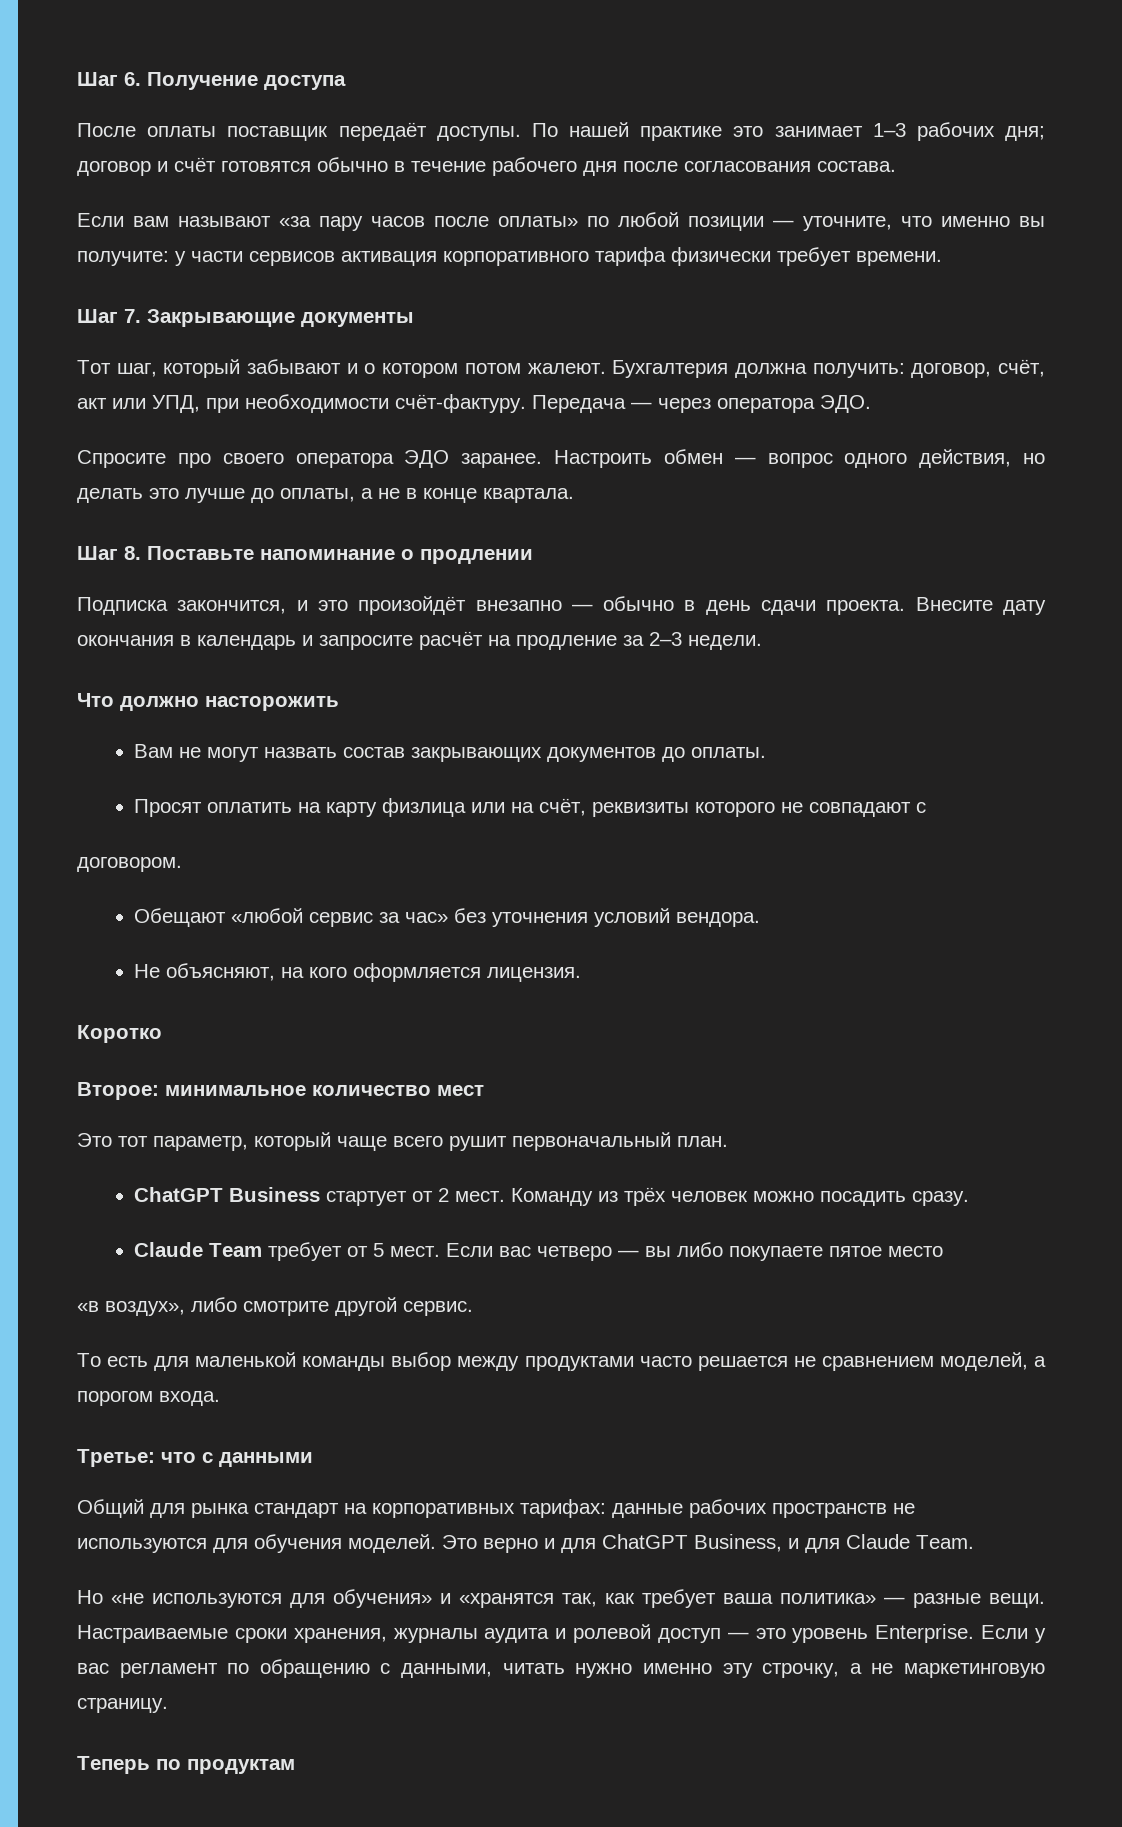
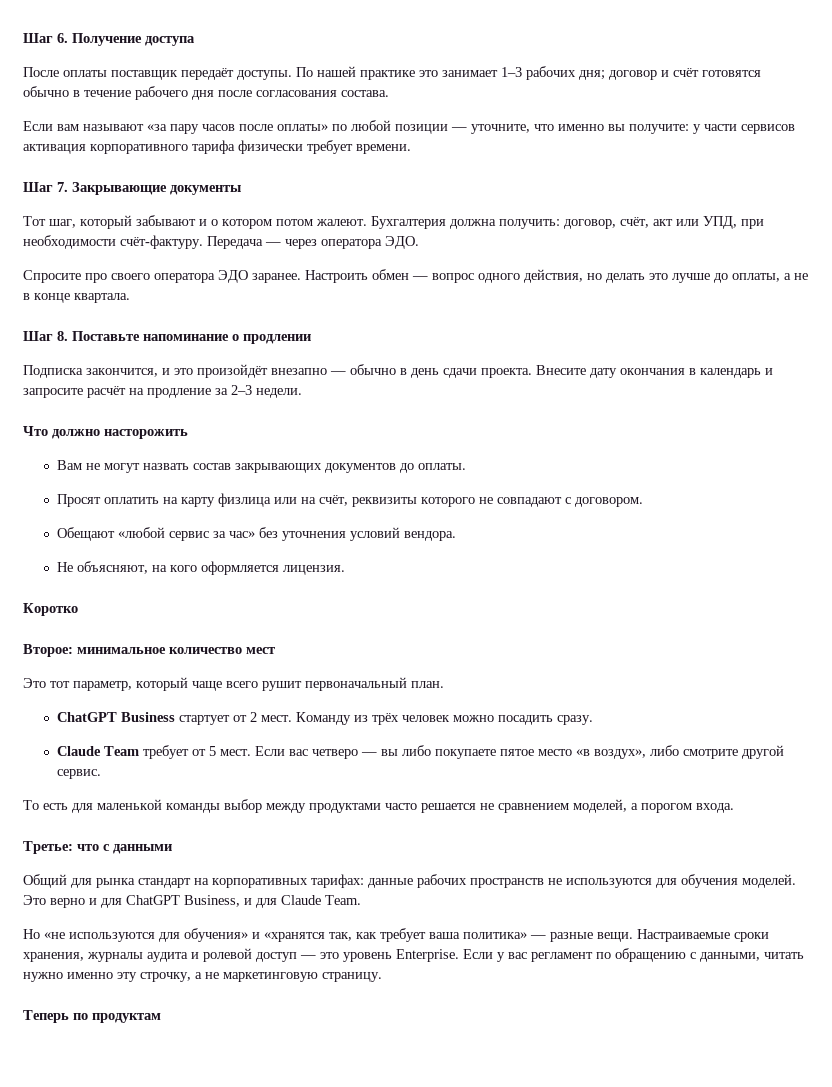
(927, 807) // -> (572, 500) none
(944, 1251) // -> (573, 752) none

